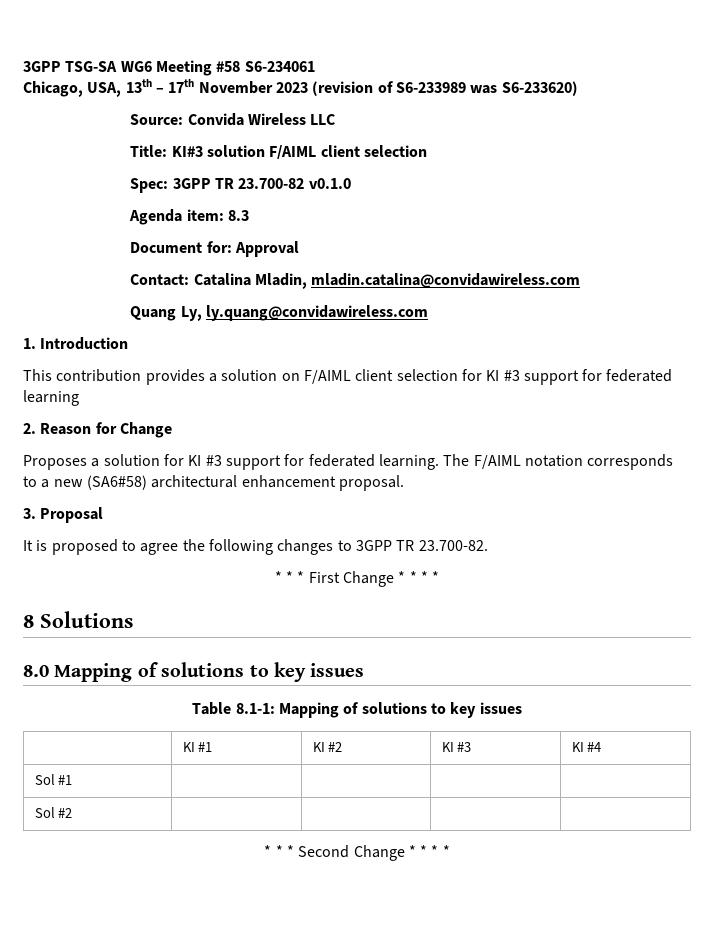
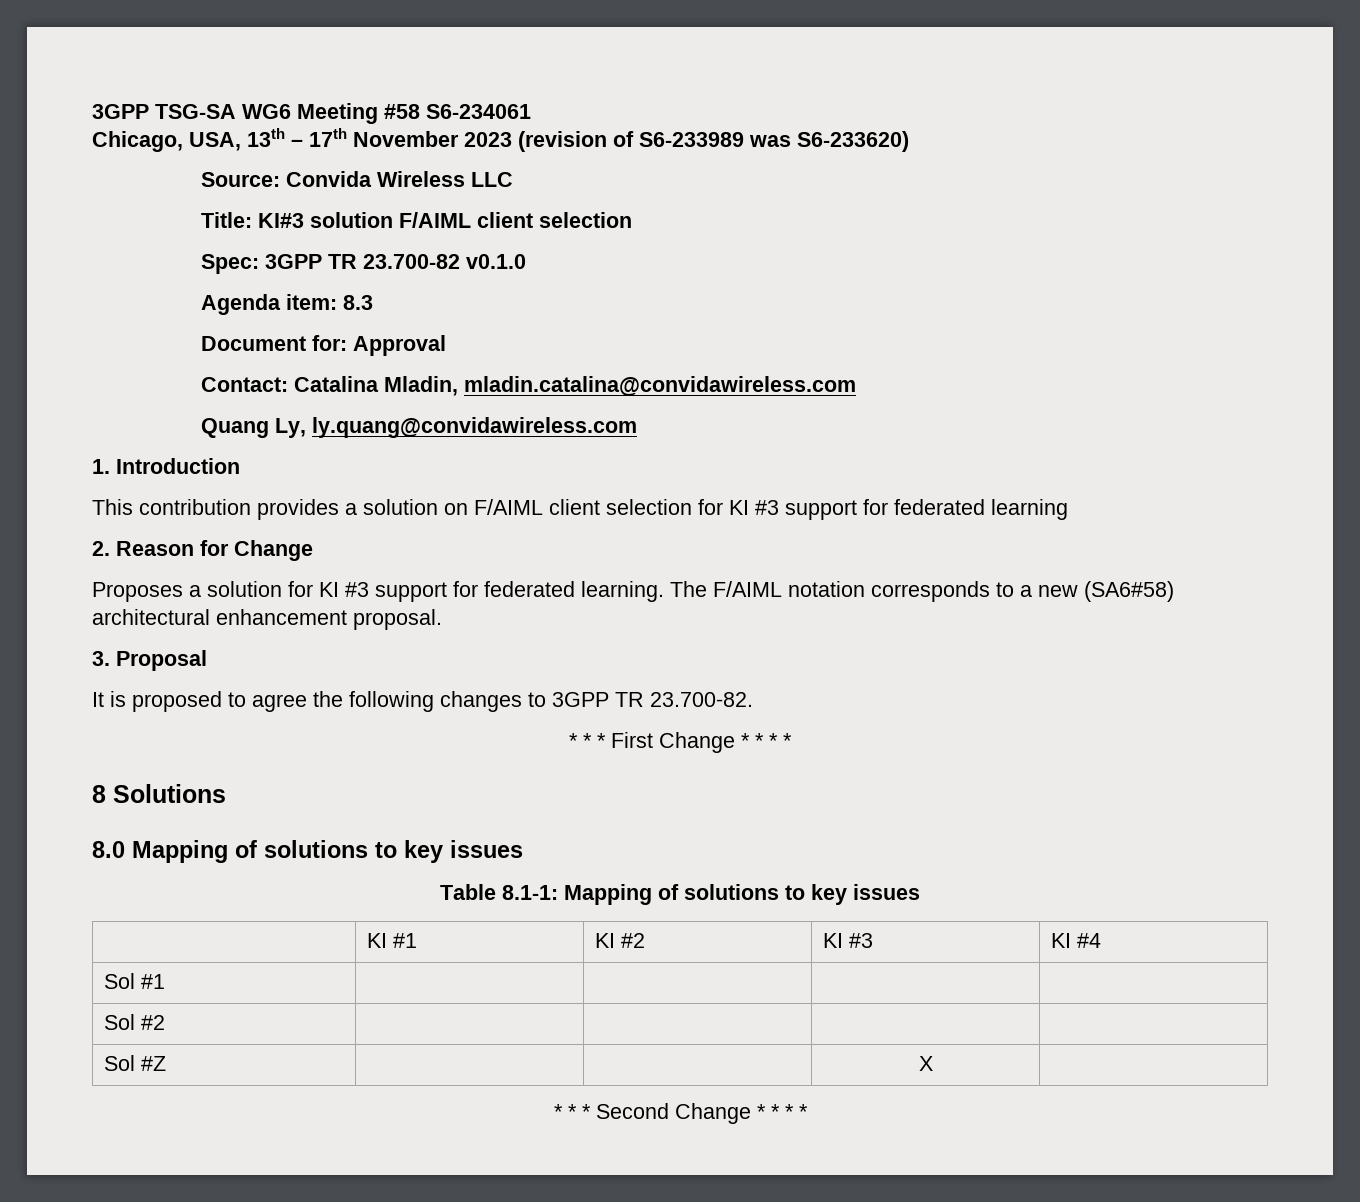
(73, 813) none -> [104,1055,167,1071] [918,1056,933,1071] // Sol #Z | | | X |

